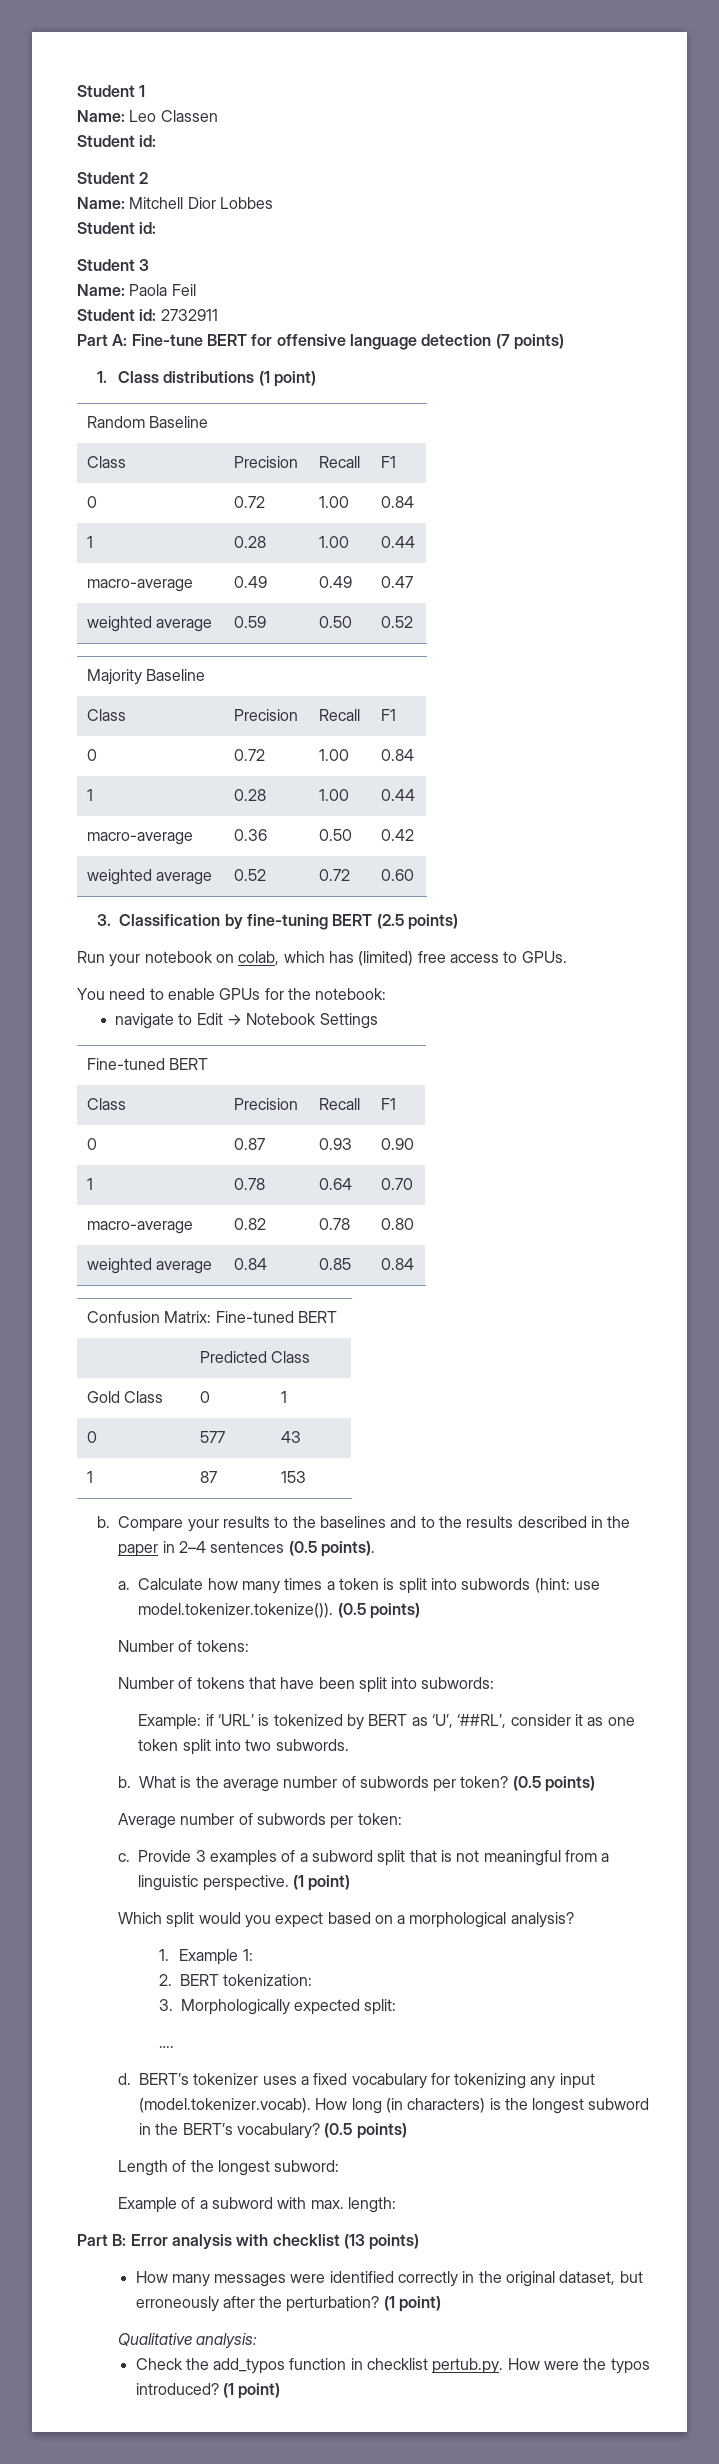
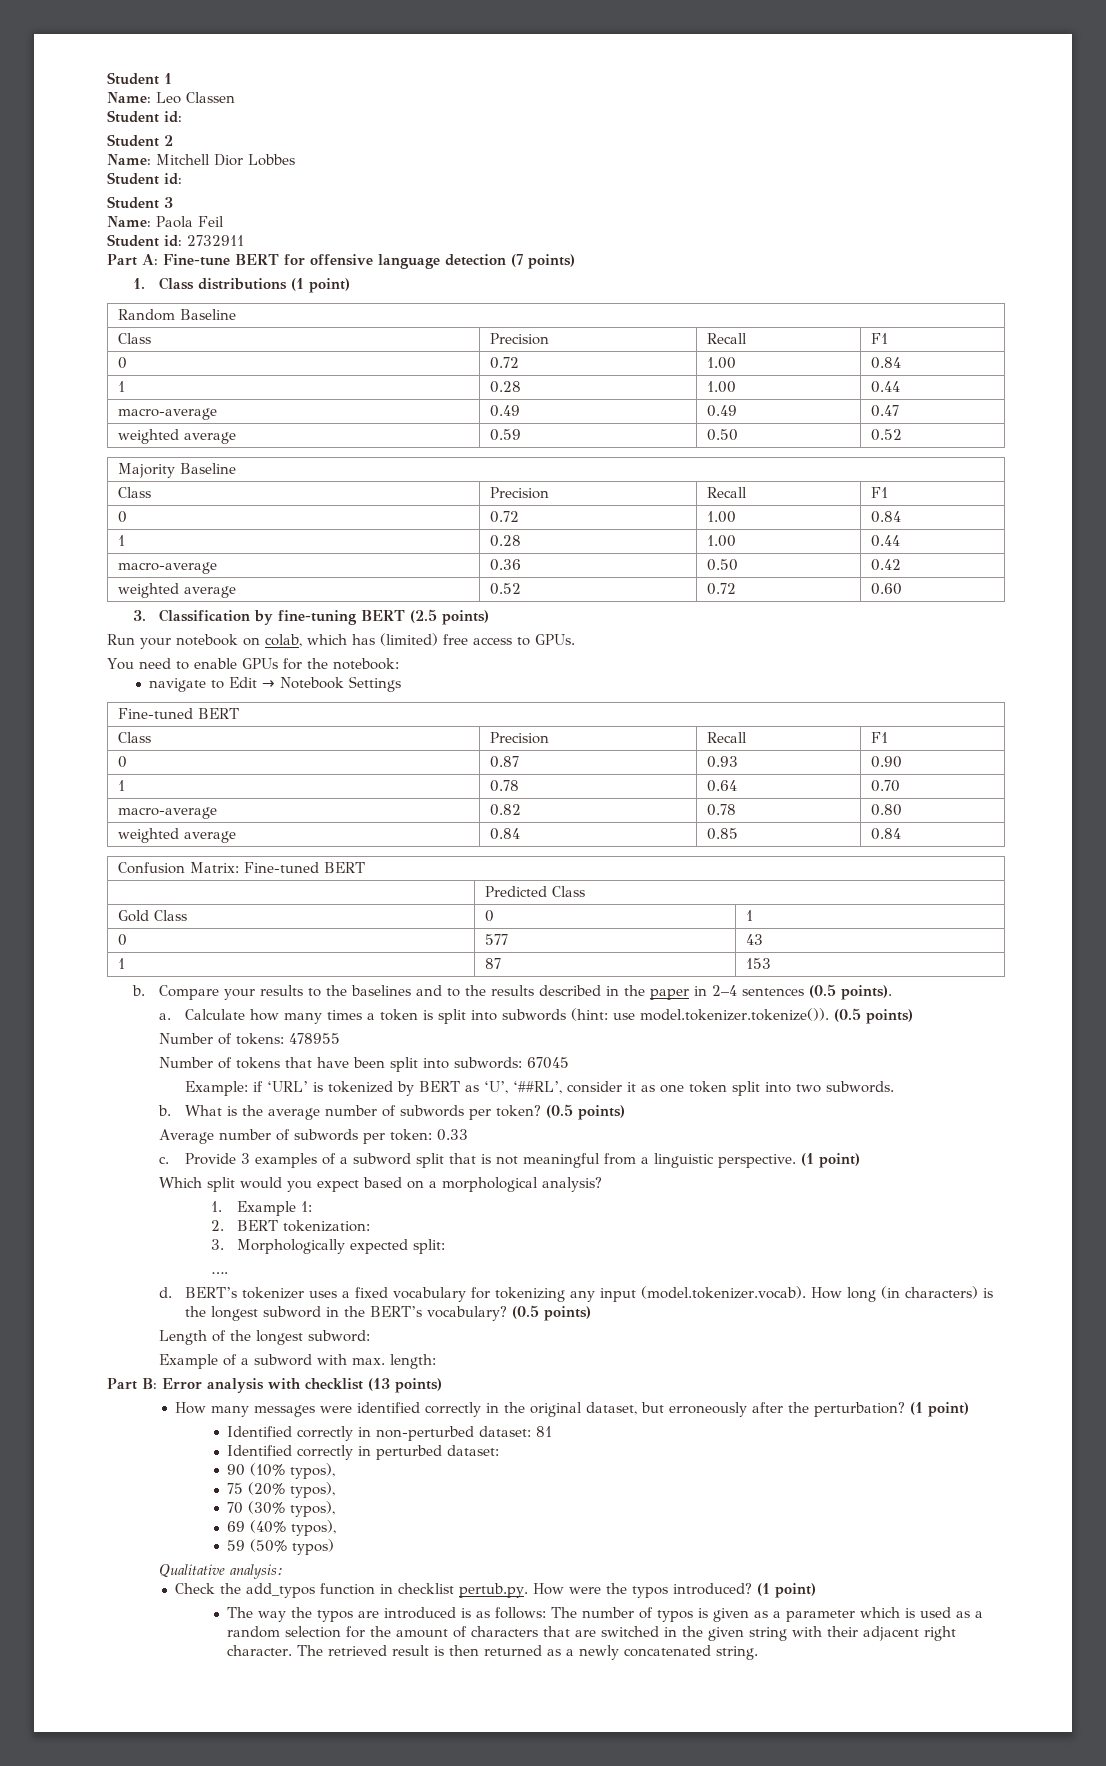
(249, 1646) none -> [288,1033,340,1044] 478955
(495, 1683) none -> [526,1057,569,1069] 67045
(402, 1819) none -> [436,1129,468,1141] 0.33
(442, 2304) none -> [227,1426,553,1441] [227,1445,500,1460] [227,1463,336,1479] [227,1482,336,1498] [227,1501,336,1517] [227,1520,337,1536] [227,1539,335,1555] // Identified correctly in non-perturbed dataset: 81 // Identified correctly in perturbed dataset: // 90 (10% typos), // 75 (20% typos), // 70 (30% typos), // 69 (40% typos), // 59 (50% typos)
(281, 2391) none -> [227,1607,984,1622] [227,1626,957,1641] [227,1645,759,1660] // The way the typos are introduced is as follows: The number of typos is given as a parameter which is used as a random selection for the amount of characters that are switched in the given string with their adjacent right character. The retrieved result is then returned as a newly concatenated string.

